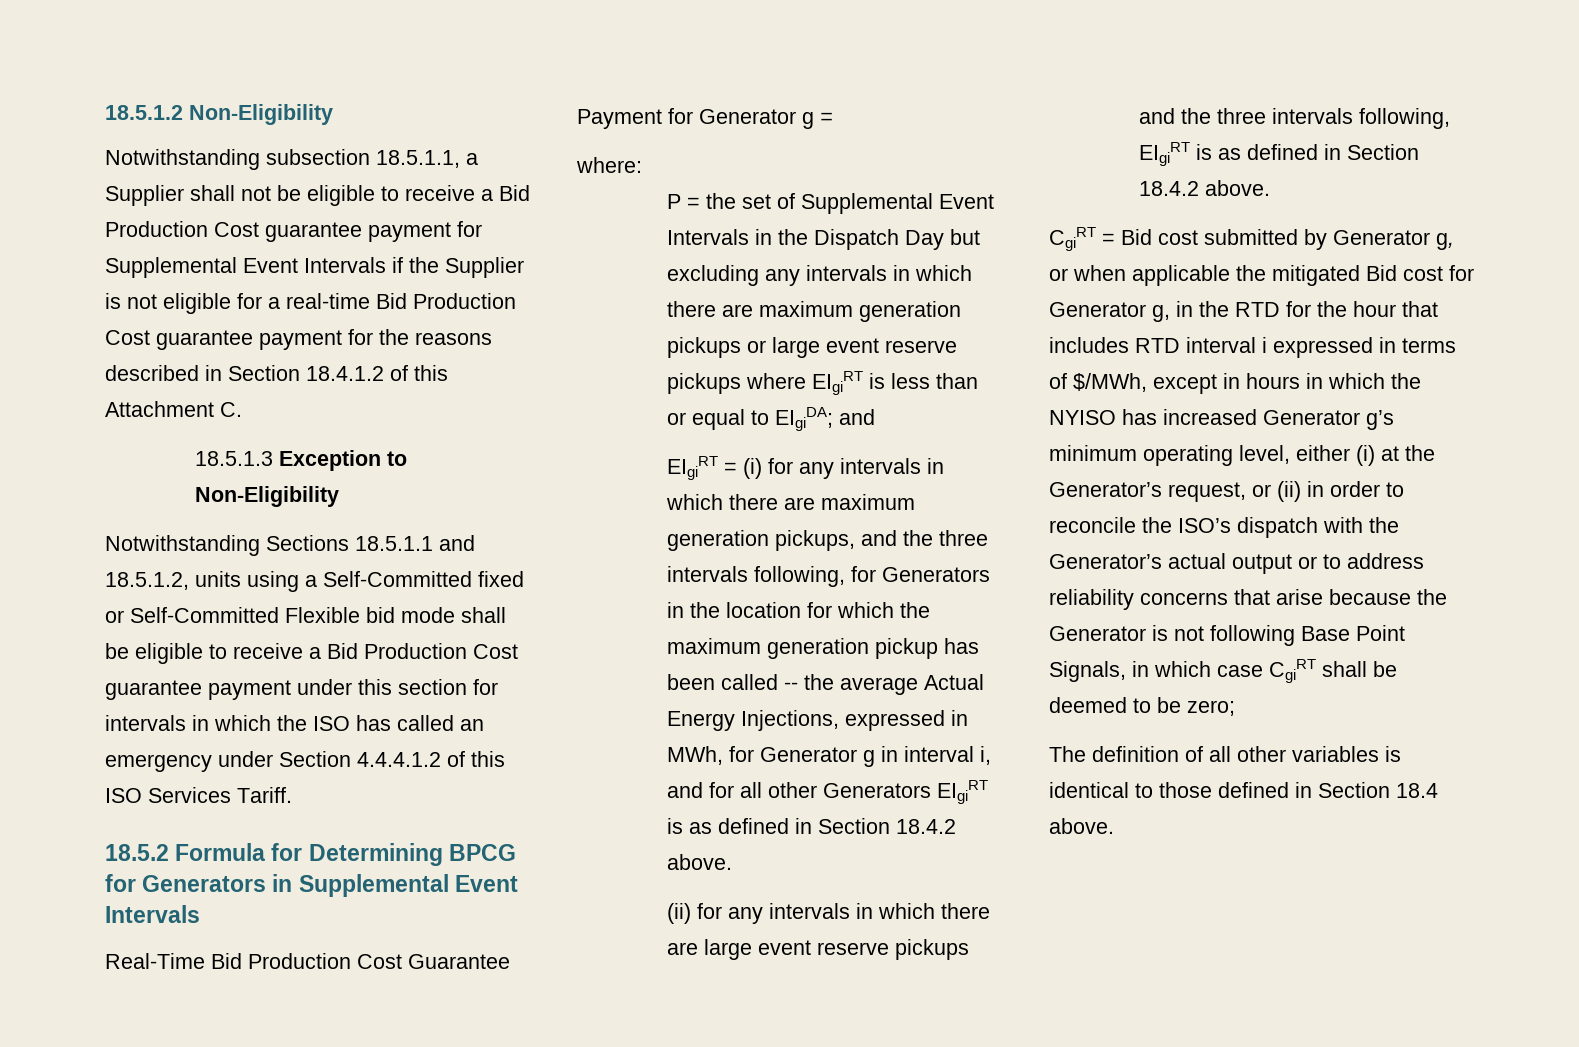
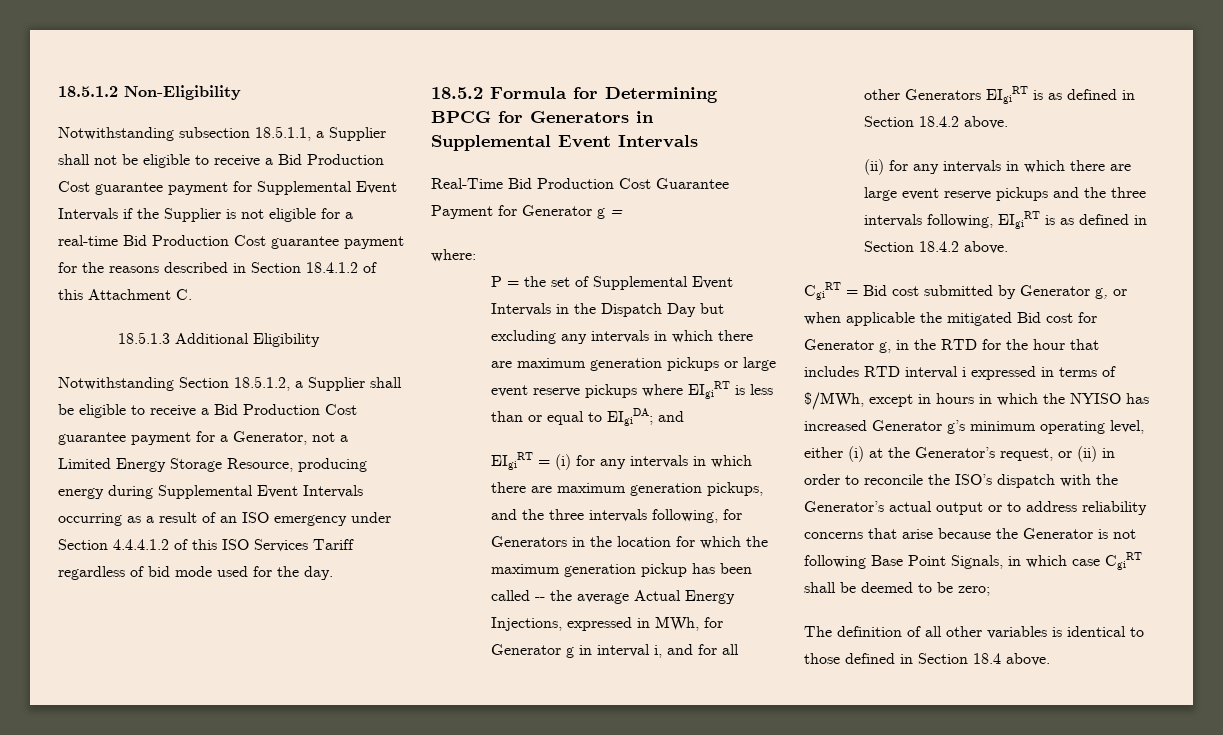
[279,450,408,471] [195,486,340,507] [105,535,475,556] [105,571,524,592] [105,607,455,623] Exception to Non-Eligibility // Notwithstanding Sections 18.5.1.1 and 18.5.1.2, units using a Self-Committed fixed or Self-Committed Flexible bid mode -> [174,333,320,347] [58,376,365,391] Additional Eligibility // Notwithstanding Section 18.5.1.2, a Supplier
[297,679,498,695] [105,715,484,731] under this section for intervals in which the ISO has called an -> [196,431,348,445] [58,458,367,472] [58,485,363,499] [58,512,269,526] for a Generator, not a Limited Energy Storage Resource, producing energy during Supplemental Event Intervals occurring as a result of an ISO
[237,787,292,803] Tariff. -> [313,539,354,550] [58,566,333,580] Tariff regardless of bid mode used for the day.

